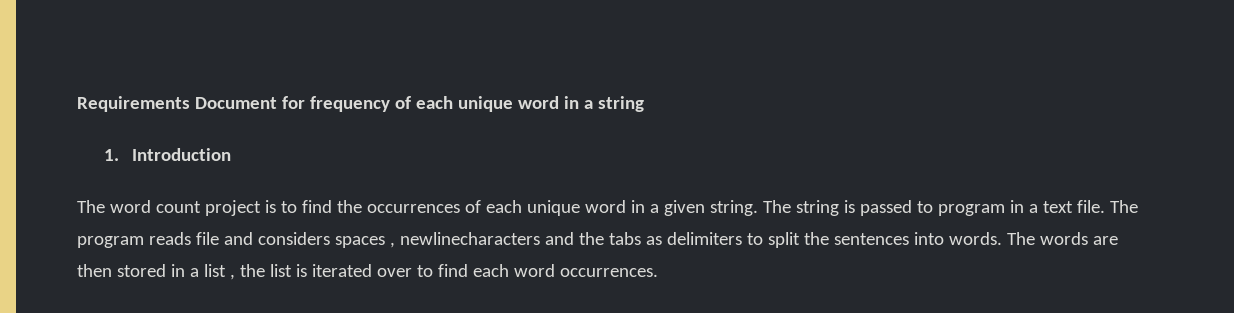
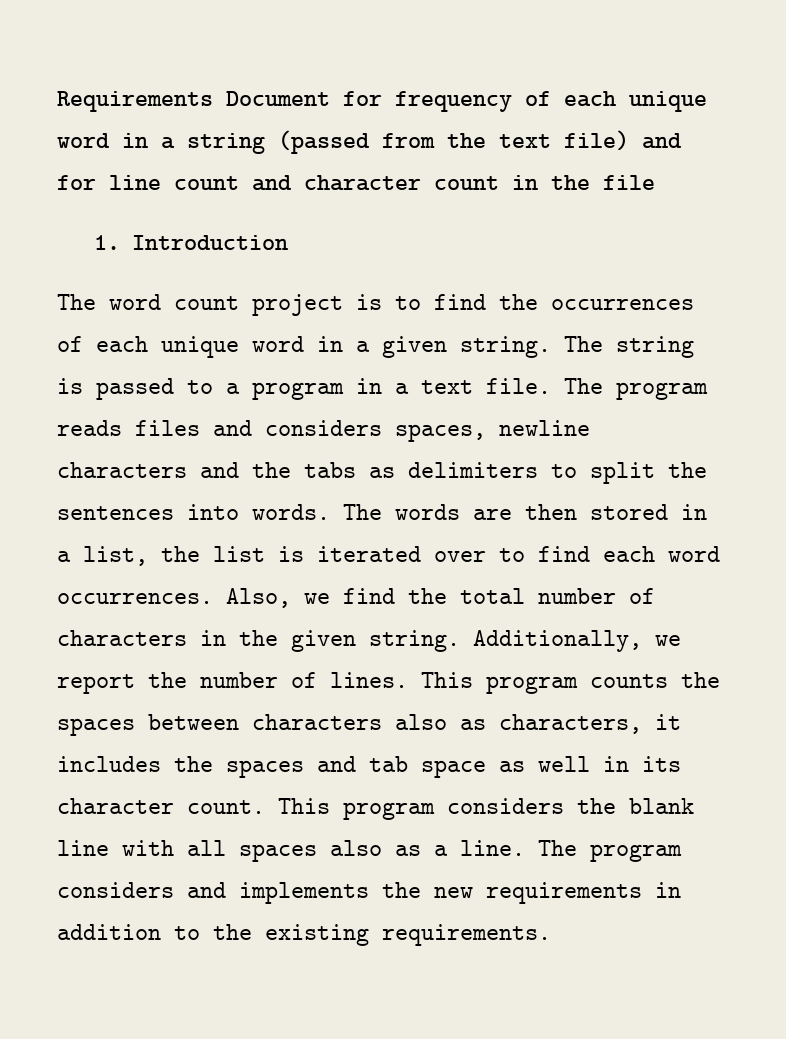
(644, 104) none -> [278,130,682,154] [57,175,655,191] (passed from the text file) and for line count and character count in the file
(933, 207) none -> [226,383,240,394] a
[195,232,219,245] file -> [135,420,200,436] files
[334,232,540,248] spaces , newlinecharacters -> [395,420,590,442] [57,462,187,478] spaces, newline characters
[203,264,235,280] list , -> [83,546,148,566] list,
(658, 272) none -> [226,588,655,608] [57,630,681,652] [57,672,720,694] [57,714,681,736] [57,756,681,778] [57,798,694,820] [57,840,682,862] [57,882,681,904] [57,924,551,946] Also, we find the total number of characters in the given string. Additionally, we report the number of lines. This program counts the spaces between characters also as characters, it includes the spaces and tab space as well in its character count. This program considers the blank line with all spaces also as a line. The program considers and implements the new requirements in addition to the existing requirements.

